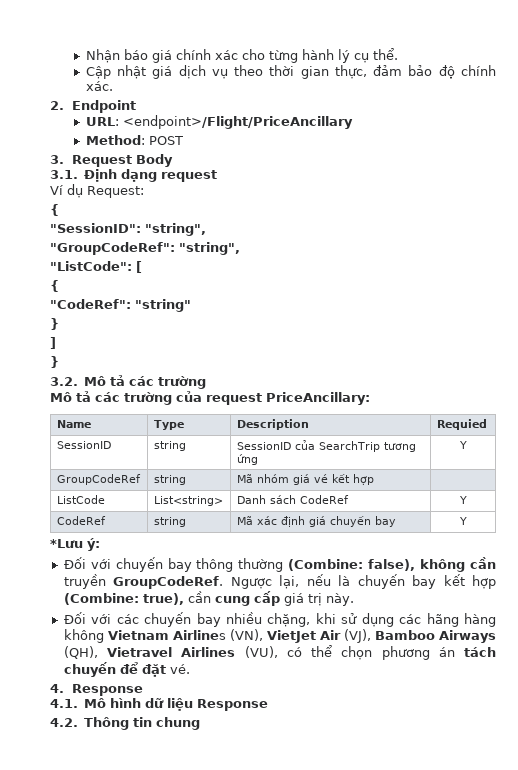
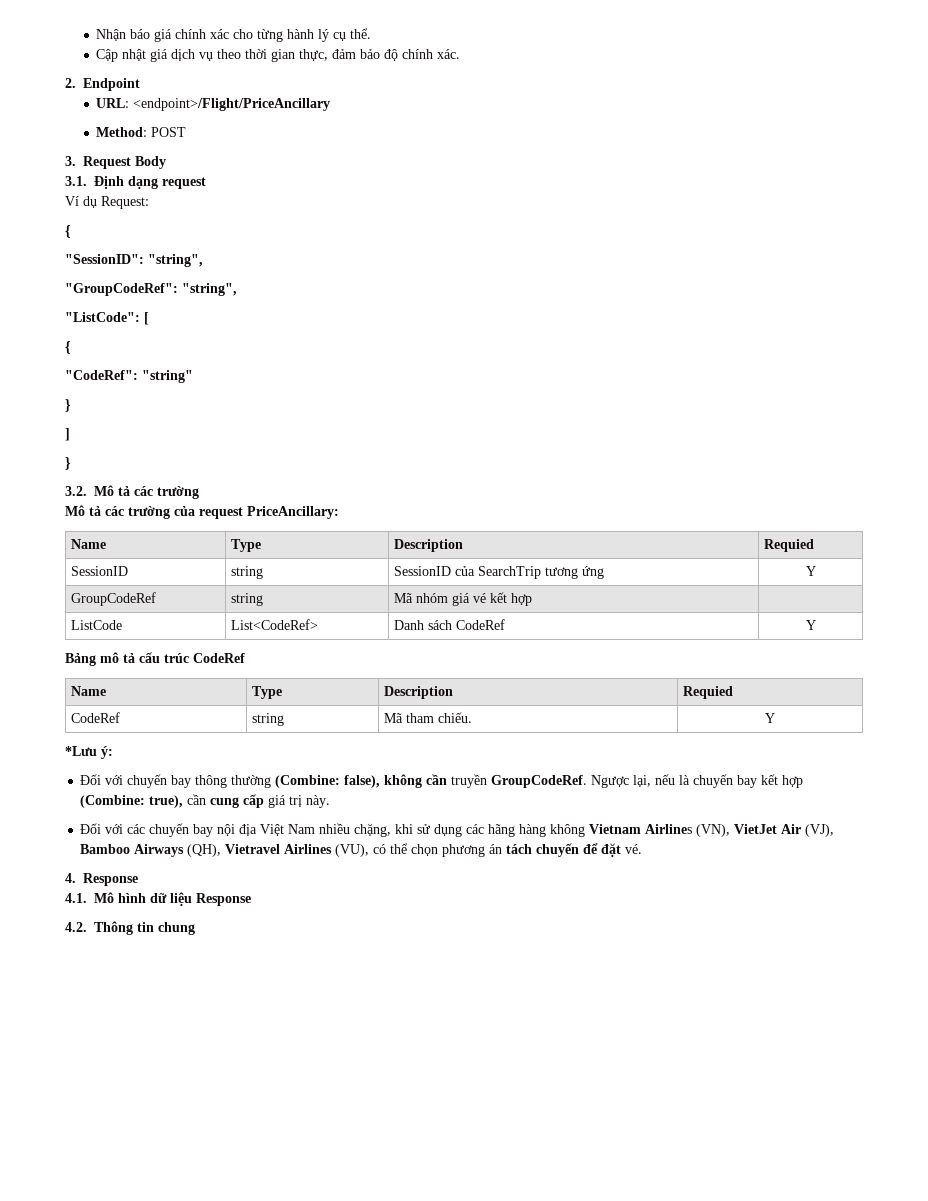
[153,496,223,506] List<string> -> [231,619,319,630] List<CodeRef>
[56,516,106,525] [153,517,186,527] [236,516,396,528] // CodeRef | string | Mã xác định giá chuyến bay -> [65,652,245,666] [71,686,107,696] [252,686,283,699] [384,686,454,699] [683,686,734,699] [71,712,121,723] [252,713,285,726] [384,712,473,723] // Bảng mô tả cấu trúc CodeRef // Name | Type | Description | Requied // CodeRef | string | Mã tham chiếu.
(221, 620) none -> [217,824,316,836] nội địa Việt Nam

